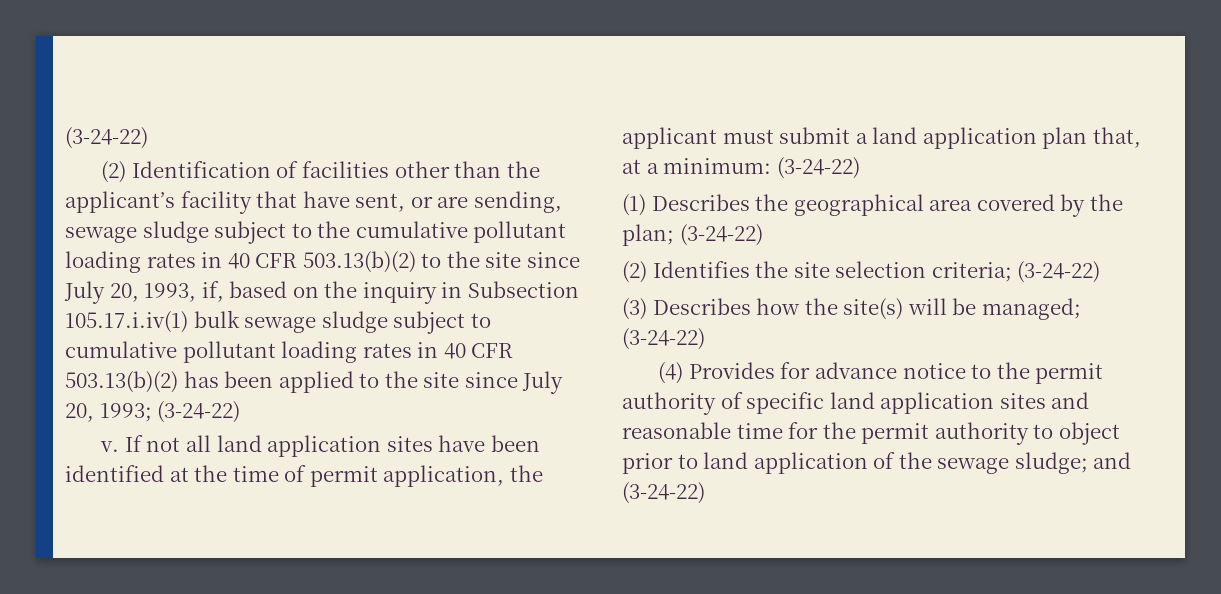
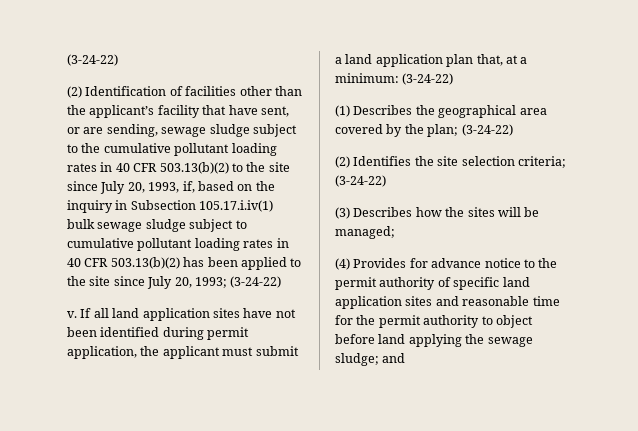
[146,437,181,452] not -> (92, 313) none
(486, 443) none -> [275,309,296,318] not
[169,465,307,482] at the time of -> [162,327,204,340] during
[843,298,904,320] site(s) -> [467,207,495,217] sites
[622,328,705,350] (3-24-22) -> (395, 232) none
[622,452,896,474] prior to land application of -> [335,334,462,347] before land applying
[622,482,705,504] (3-24-22) -> (406, 358) none

